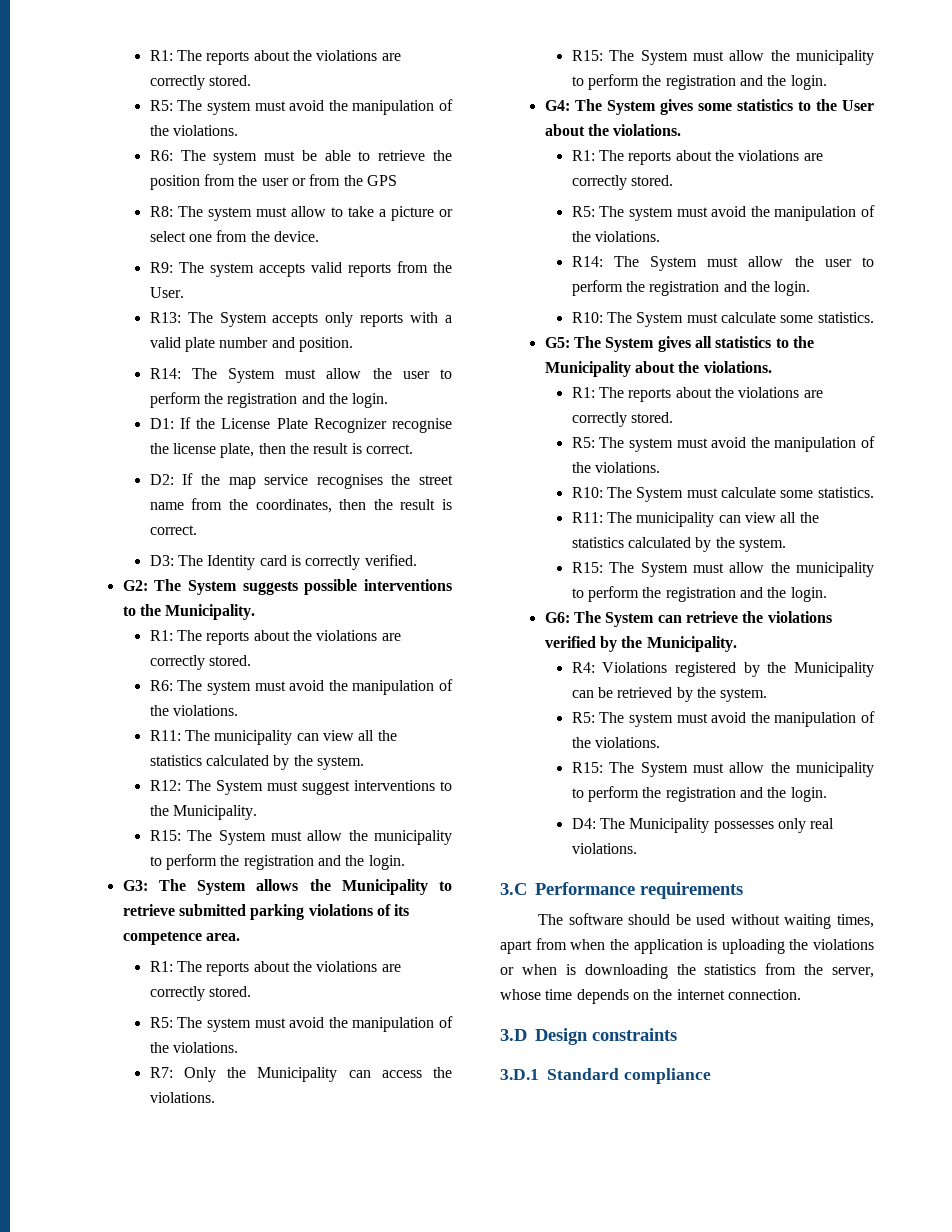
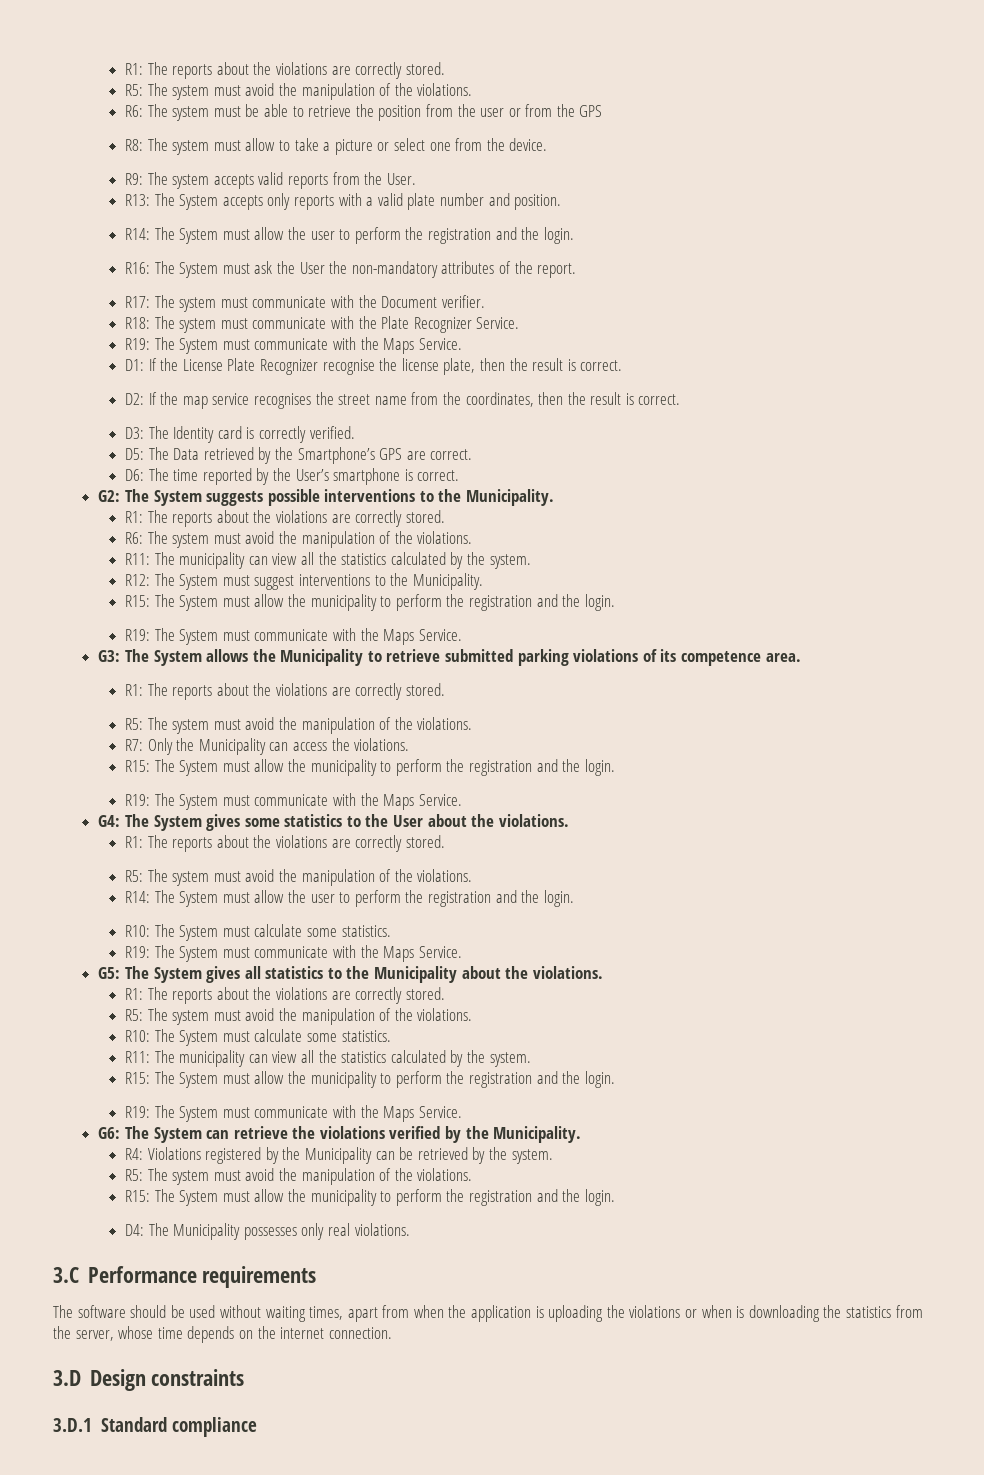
(389, 400) none -> [125,261,577,278] [125,295,485,312] [125,316,520,333] [125,337,462,354] // R16: The System must ask the User the non-mandatory attributes of the report. // R17: The system must communicate with the Document verifier. // R18: The system must communicate with the Plate Recognizer Service. // R19: The System must communicate with the Maps Service.
(417, 560) none -> [125,447,473,464] [125,468,460,485] // D5: The Data retrieved by the Smartphone’s GPS are correct. // D6: The time reported by the User’s smartphone is correct.
(405, 862) none -> [125,628,462,645] // R19: The System must communicate with the Maps Service.
(827, 82) none -> [125,793,462,810] // R19: The System must communicate with the Maps Service.
(874, 317) none -> [125,945,462,962] // R19: The System must communicate with the Maps Service.
(827, 594) none -> [125,1105,462,1122] // R19: The System must communicate with the Maps Service.

